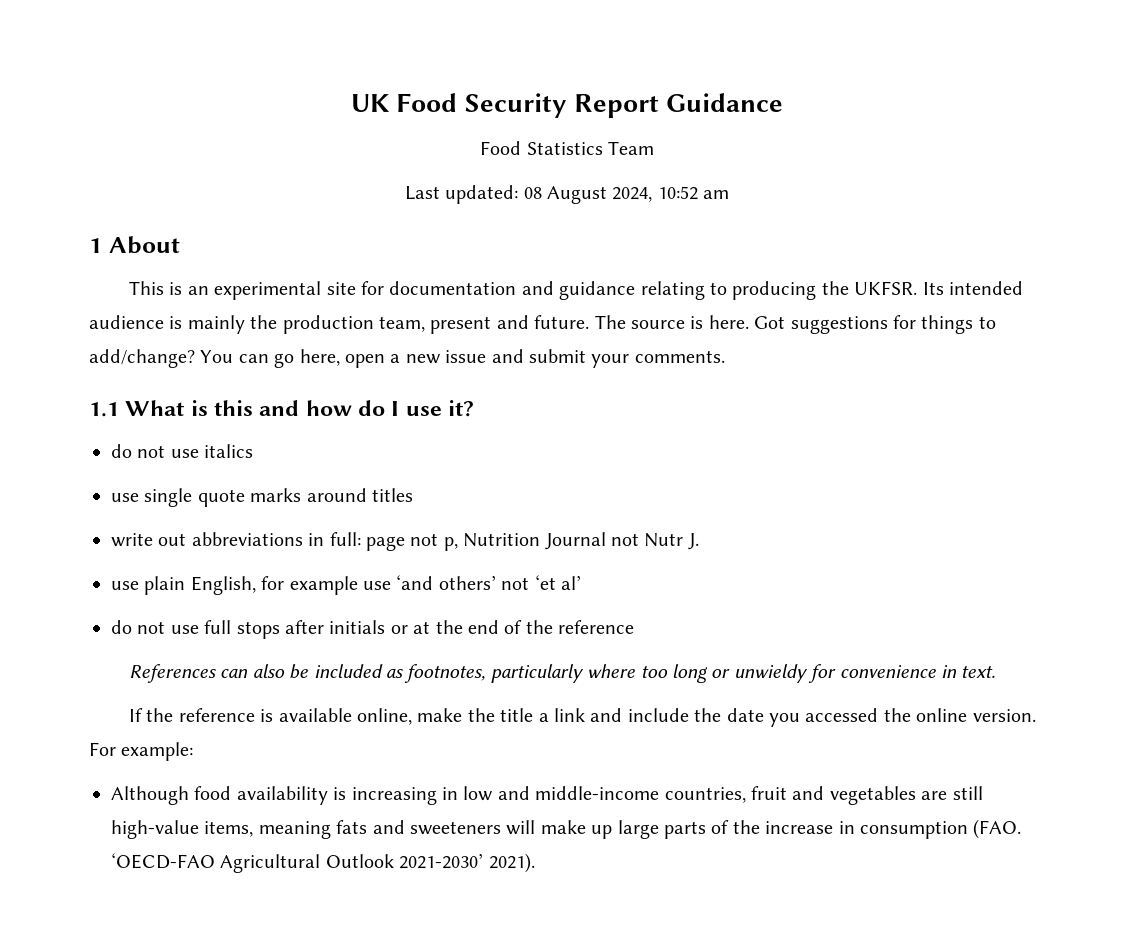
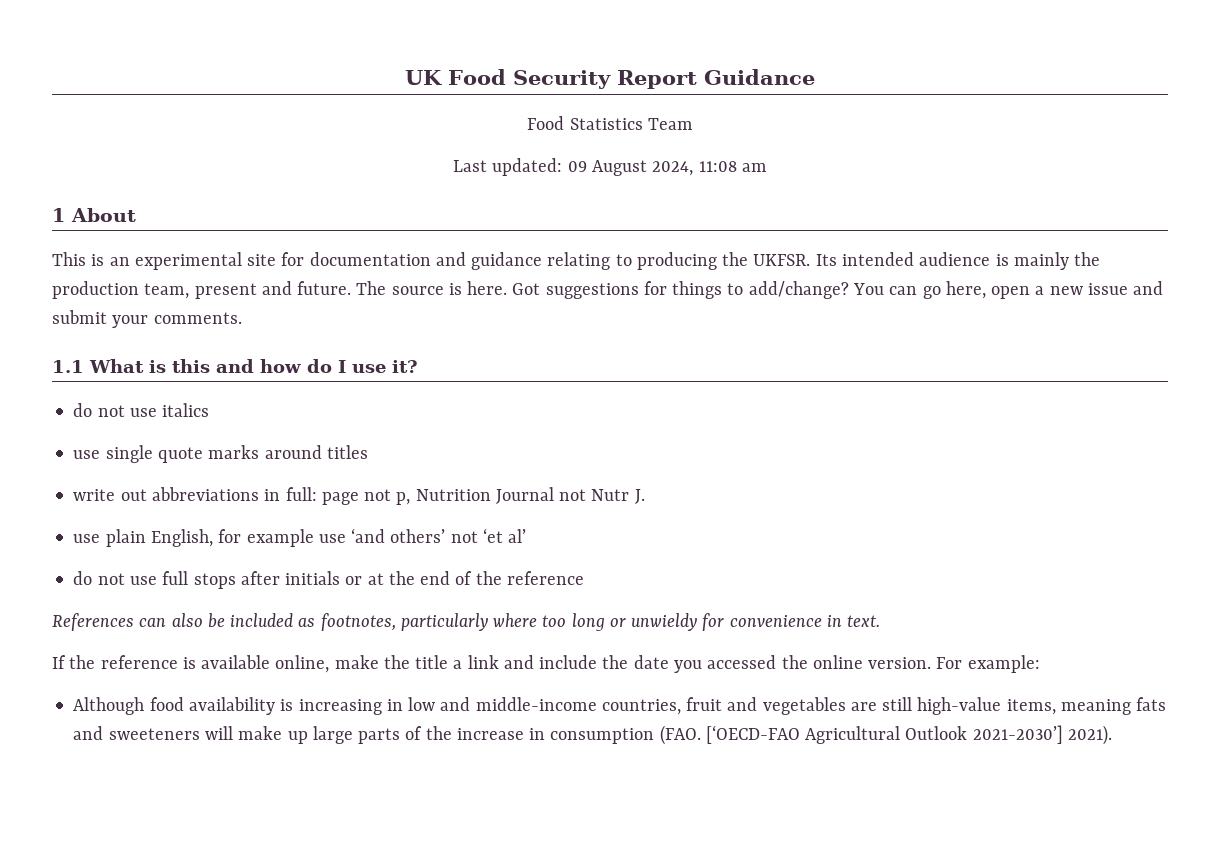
[523,187,542,199] 08 -> [567,161,587,172] 09
[657,186,698,200] 10:52 -> [698,161,737,172] 11:08
[111,853,215,869] ‘OECD-FAO -> [705,725,800,744] [‘OECD-FAO
[399,853,484,869] 2021-2030’ -> [972,725,1063,744] 2021-2030’]

